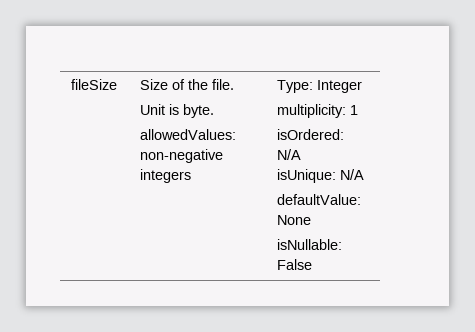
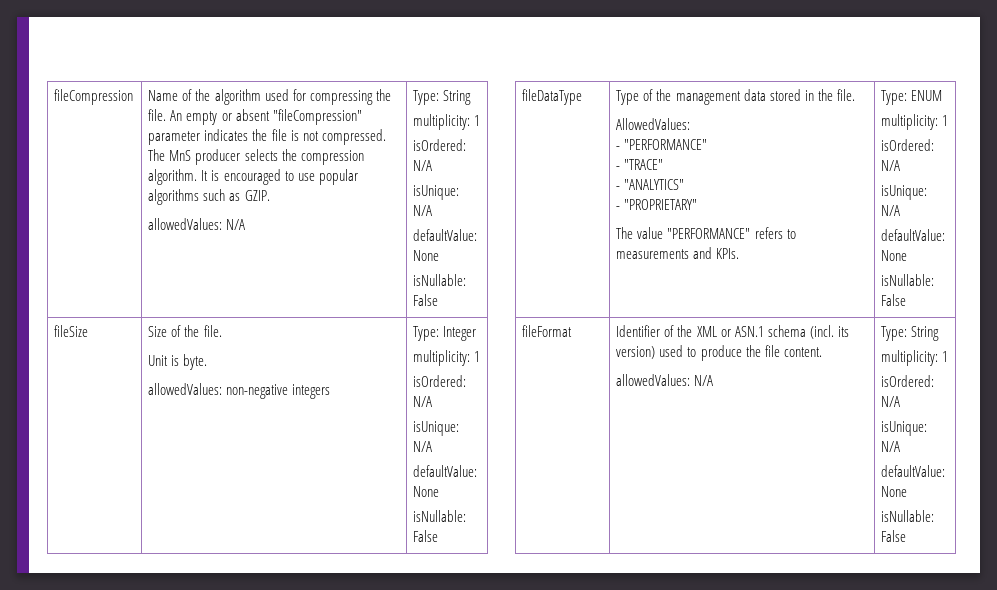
(71, 84) none -> [54,89,134,105] [148,89,391,105] [148,109,362,125] [148,129,386,145] [148,149,364,165] [148,169,358,185] [148,189,270,205] [148,218,246,230] [413,90,472,105] [413,114,481,130] [413,139,467,151] [413,160,433,171] [413,185,460,200] [413,205,433,216] [413,229,478,241] [413,250,440,261] [413,274,467,286] [413,294,439,306] fileCompression | Name of the algorithm used for compressing the file. An empty or absent "fileCompression" parameter indicates the file is not compressed. The MnS producer selects the compression algorithm. It is encouraged to use popular algorithms such as GZIP. // allowedValues: N/A | Type: String // multiplicity: 1 // isOrdered: N/A // isUnique: N/A // defaultValue: None // isNullable: False //
(313, 264) none -> [522,89,583,105] [616,89,855,105] [616,118,691,130] [616,139,708,150] [616,159,664,170] [616,179,685,190] [616,199,698,210] [616,227,796,239] [616,247,740,259] [881,90,943,105] [881,114,949,130] [881,139,935,151] [881,160,901,171] [881,185,928,200] [881,205,901,216] [881,229,946,241] [881,250,908,261] [881,274,935,286] [881,294,907,306] [522,325,573,337] [616,325,849,339] [616,345,822,361] [616,374,714,386] [881,326,940,341] [881,350,949,366] [881,375,935,387] [881,396,901,407] [881,421,928,436] [881,441,901,452] [881,465,946,477] [881,486,908,497] [881,510,935,522] [881,530,907,542] // fileDataType | Type of the management data stored in the file. // AllowedValues: // - "PERFORMANCE" // - "TRACE" // - "ANALYTICS" // - "PROPRIETARY" // The value "PERFORMANCE" refers to measurements and KPIs. | Type: ENUM // multiplicity: 1 // isOrdered: N/A // isUnique: N/A // defaultValue: None // isNullable: False // fileFormat | Identifier of the XML or ASN.1 schema (incl. its version) used to produce the file content. // allowedValues: N/A | Type: String // multiplicity: 1 // isOrdered: N/A // isUnique: N/A // defaultValue: None // isNullable: False

